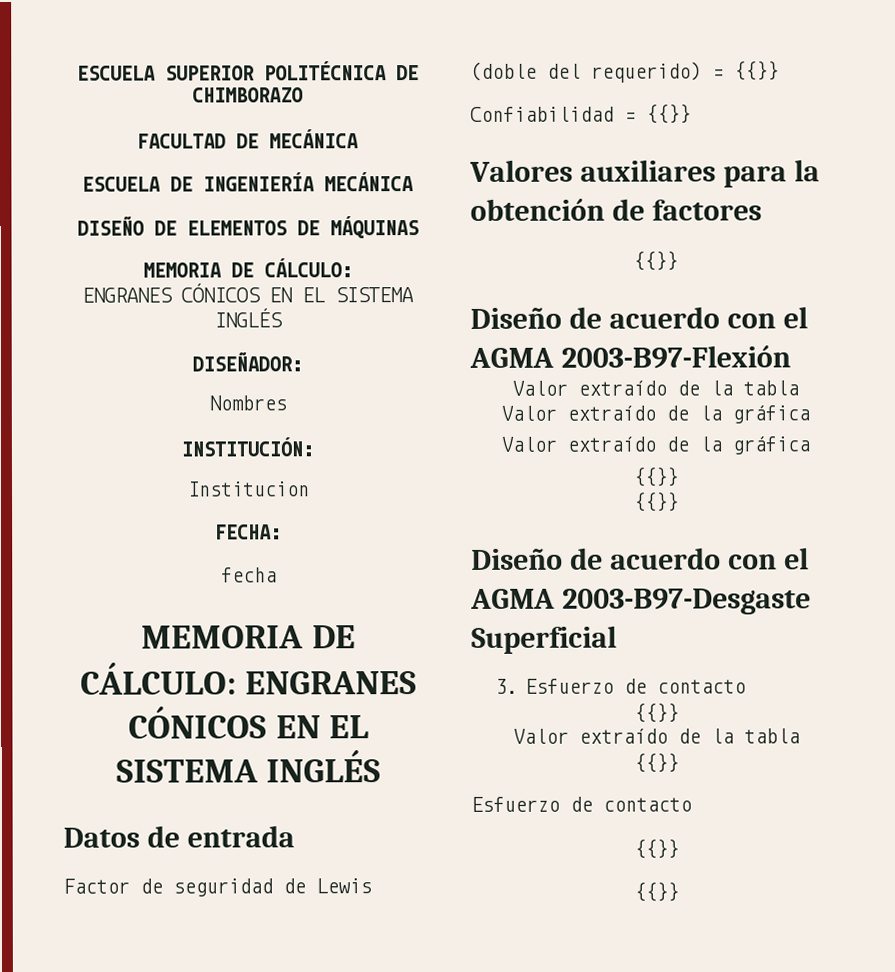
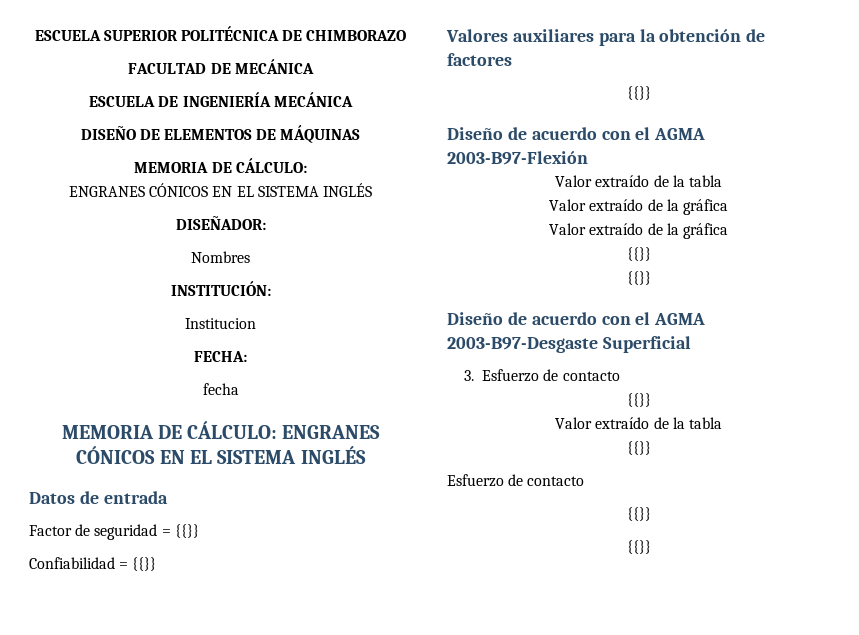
[283,878,372,894] [470,61,702,83] de Lewis (doble del requerido) -> (158, 532) none

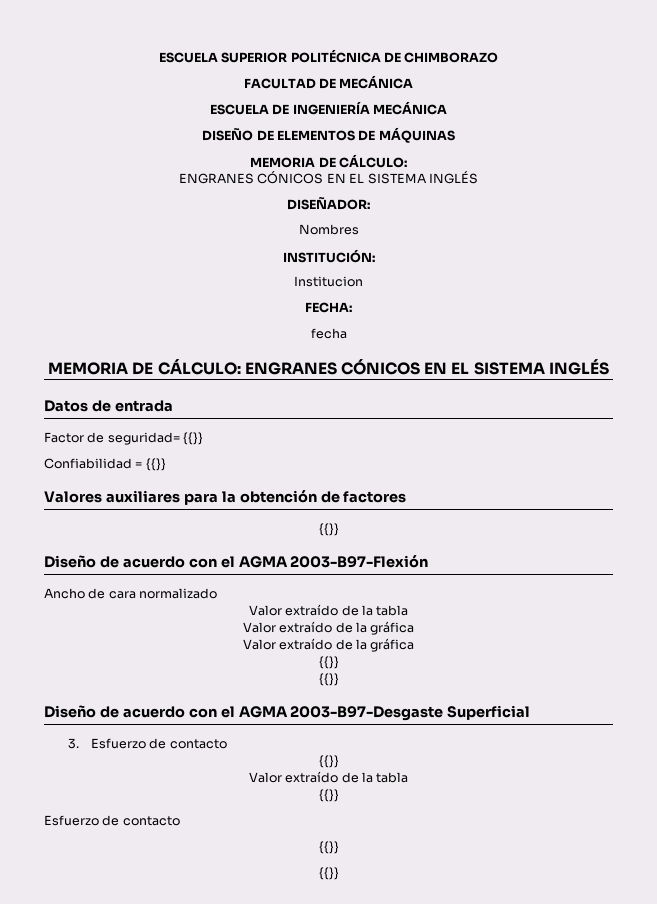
[94,524,171,540] seguridad = -> [107,432,180,445] seguridad=
(588, 158) none -> [44,588,218,599] // Ancho de cara normalizado

